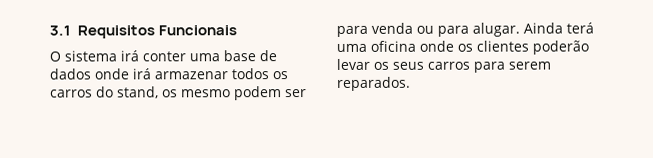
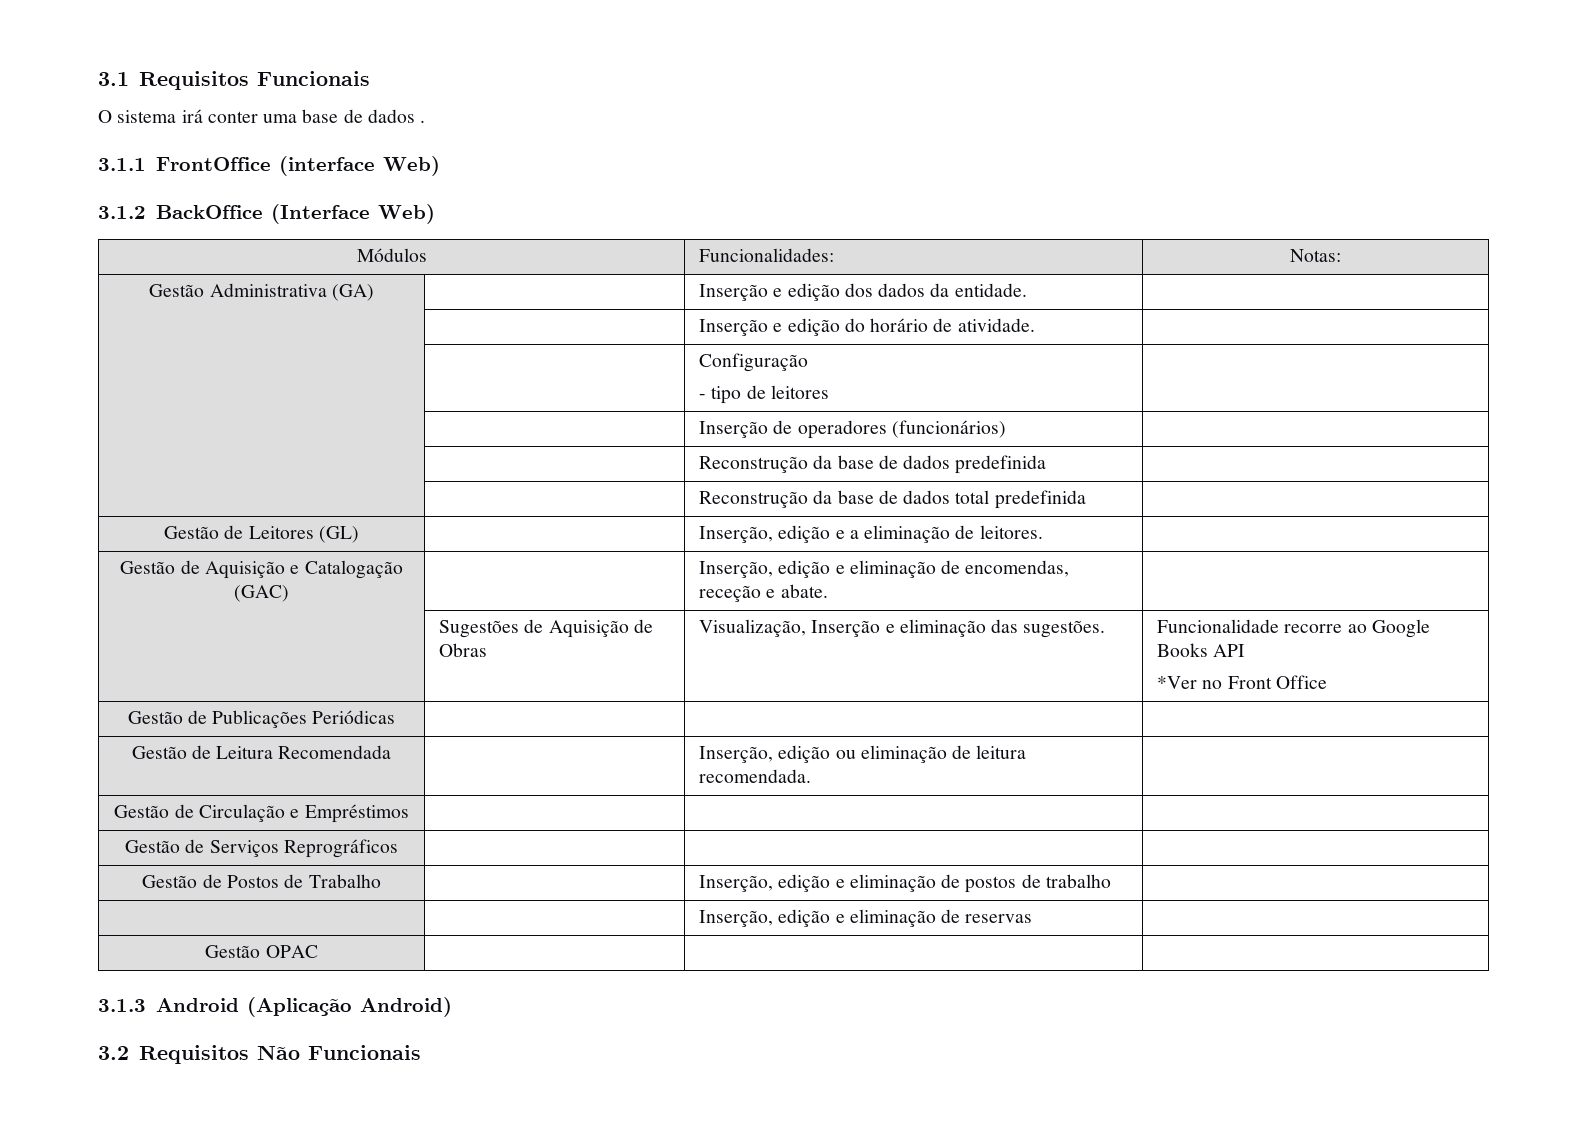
[94,68,289,80] [50,86,307,101] [336,22,594,37] [336,40,589,55] [336,58,551,73] [336,76,411,91] onde irá armazenar todos os carros do stand, os mesmo podem ser para venda ou para alugar. Ainda terá uma oficina onde os clientes poderão levar os seus carros para serem reparados. -> [420,120,426,123] [98,156,440,176] [98,204,435,224] [356,248,427,262] [699,248,835,262] [1290,249,1341,262] [149,283,374,301] [699,283,1027,301] [699,318,1035,336] [699,353,809,372] [699,385,829,404] [699,420,1006,439] [699,455,1047,474] [699,490,1086,509] [164,525,359,543] [699,525,1043,543] [120,560,403,579] [234,585,289,602] [699,560,1070,578] [699,584,828,602] [439,619,653,638] [439,643,488,657] [699,619,1106,638] [1157,619,1430,638] [1157,643,1246,657] [1157,675,1327,689] [127,710,396,728] [131,745,392,759] [699,745,1027,763] [699,769,812,783] [114,804,409,823] [125,839,398,858] [142,874,381,888] [699,874,1111,893] [699,909,1033,927] [205,945,318,958] [98,997,452,1017] [98,1045,421,1064] . // 3.1.1 FrontOffice (interface Web) // 3.1.2 BackOffice (Interface Web) // Módulos | Funcionalidades: | Notas: // Gestão Administrativa (GA) | | Inserção e edição dos dados da entidade. | // | | Inserção e edição do horário de atividade. | // | | Configuração // - tipo de leitores | // | | Inserção de operadores (funcionários) | // | | Reconstrução da base de dados predefinida | // | | Reconstrução da base de dados total predefinida | // Gestão de Leitores (GL) | | Inserção, edição e a eliminação de leitores. | // Gestão de Aquisição e Catalogação (GAC) | | Inserção, edição e eliminação de encomendas, receção e abate. | // | Sugestões de Aquisição de Obras | Visualização, Inserção e eliminação das sugestões. | Funcionalidade recorre ao Google Books API // *Ver no Front Office // Gestão de Publicações Periódicas | | | // Gestão de Leitura Recomendada | | Inserção, edição ou eliminação de leitura recomendada. | // Gestão de Circulação e Empréstimos | | | // Gestão de Serviços Reprográficos | | | // Gestão de Postos de Trabalho | | Inserção, edição e eliminação de postos de trabalho | // | | Inserção, edição e eliminação de reservas | // Gestão OPAC | | | // 3.1.3 Android (Aplicação Android) // 3.2 Requisitos Não Funcionais

